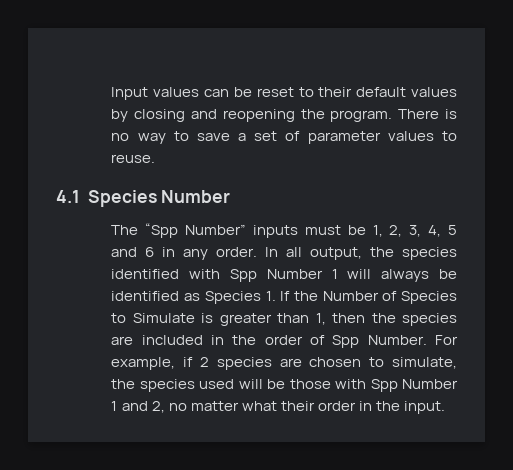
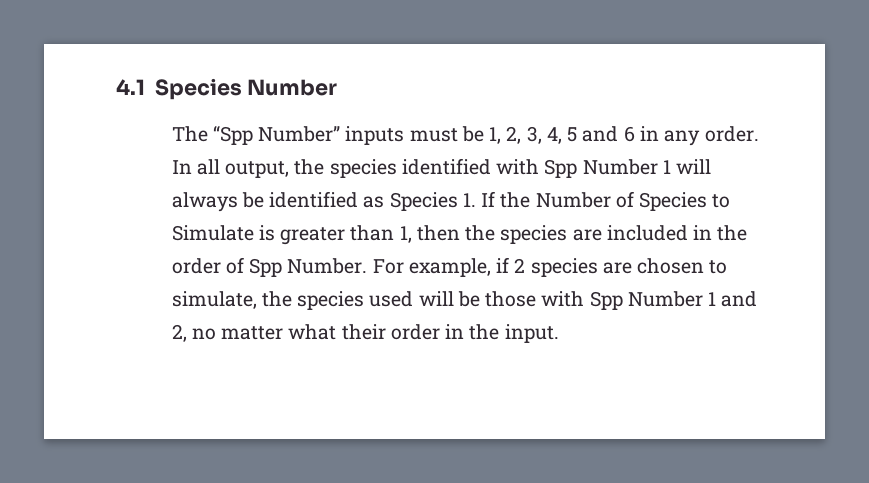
[111,87,457,100] [111,109,457,122] [111,131,458,144] [111,154,156,163] Input values can be reset to their default values by closing and reopening the program. There is no way to save a set of parameter values to reuse. // -> (116, 87) none

